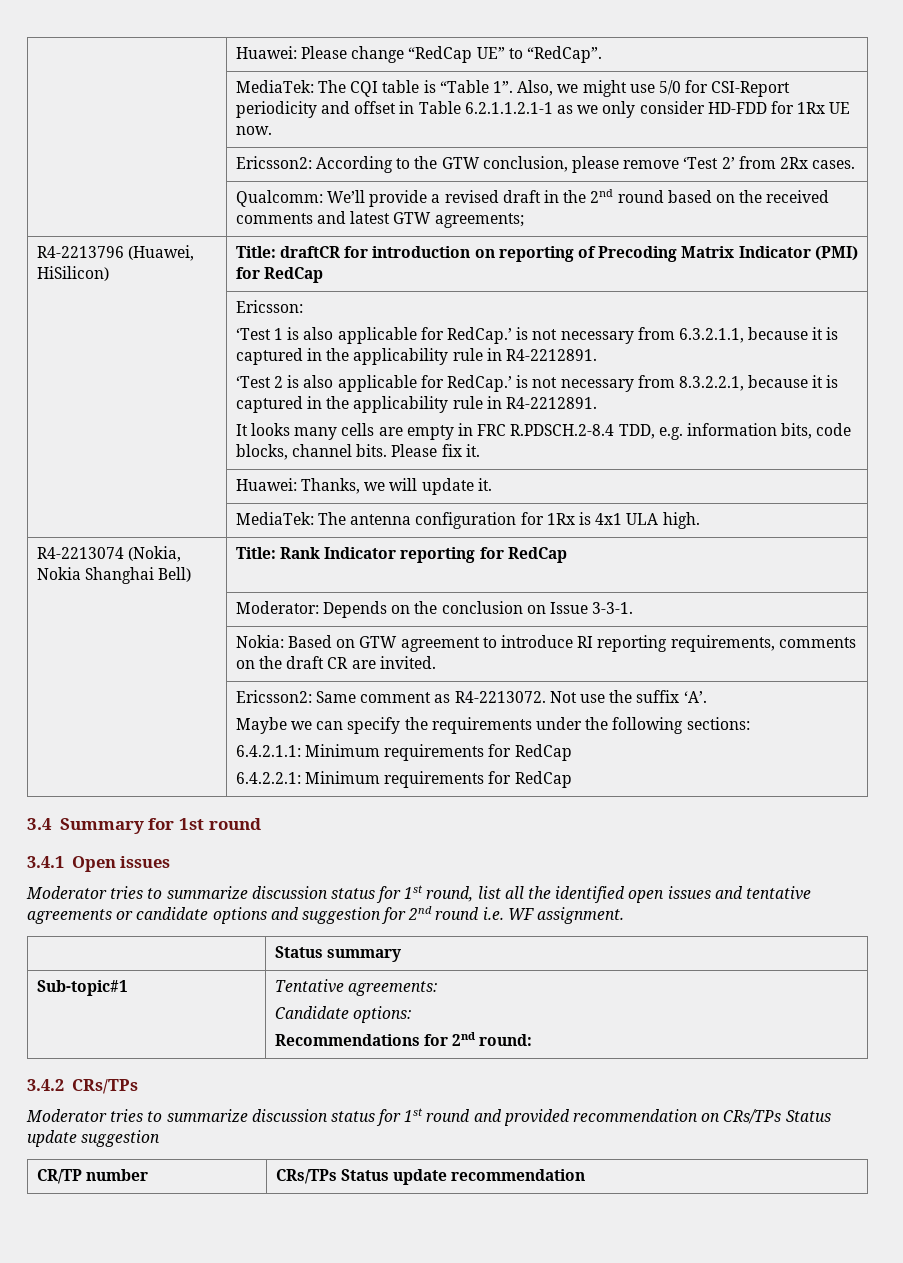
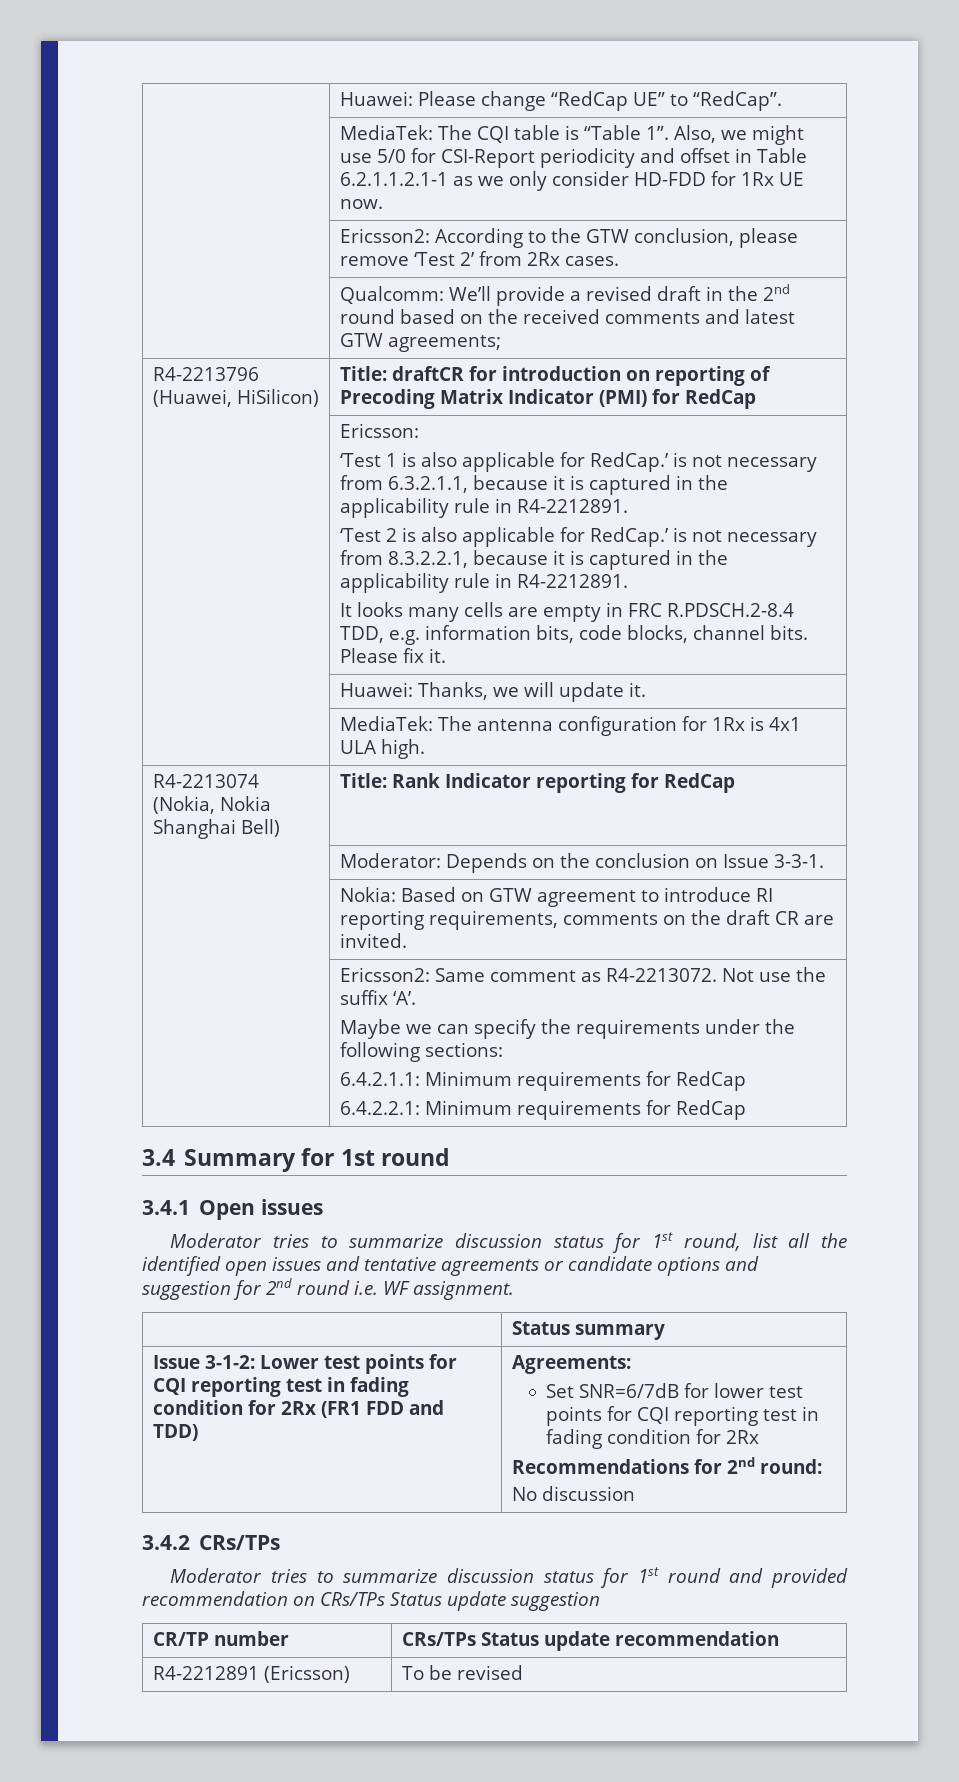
[36,980,128,996] [274,979,438,996] [274,1006,412,1023] Sub-topic#1 | Tentative agreements: // Candidate options: -> [152,1354,457,1374] [152,1377,409,1397] [152,1400,444,1418] [152,1424,198,1441] [511,1355,631,1374] [545,1383,803,1398] [545,1406,819,1426] [545,1429,759,1449] Issue 3-1-2: Lower test points for CQI reporting test in fading condition for 2Rx (FR1 FDD and TDD) | Agreements: // Set SNR=6/7dB for lower test points for CQI reporting test in fading condition for 2Rx
(533, 1040) none -> [511,1486,635,1501] // No discussion
(586, 1175) none -> [152,1665,350,1683] [401,1665,523,1680] // R4-2212891 (Ericsson) | To be revised

